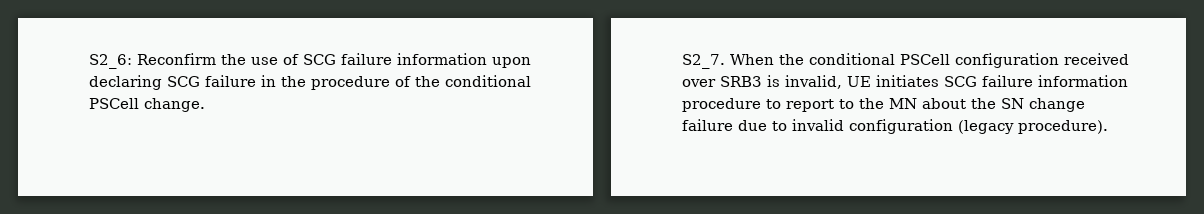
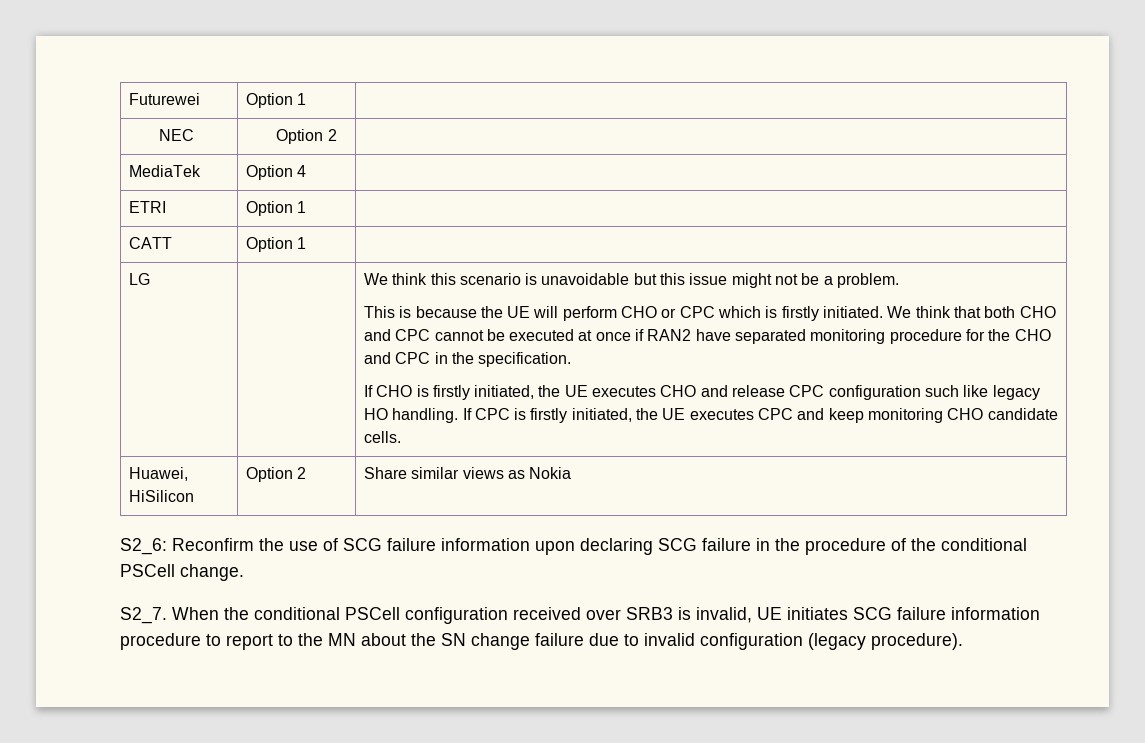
(89, 61) none -> [128,93,200,105] [245,93,307,108] [158,129,194,141] [276,129,337,144] [128,165,201,177] [245,165,307,180] [128,201,166,213] [245,201,307,216] [128,237,172,249] [245,237,307,252] [128,273,150,285] [363,273,900,288] [363,306,1056,321] [363,329,1051,344] [363,352,572,367] [363,385,1040,400] [363,408,1058,423] [363,431,401,443] [128,467,188,481] [128,490,194,502] [245,467,307,482] [363,467,572,479] Futurewei | Option 1 | // NEC | Option 2 | // MediaTek | Option 4 | // ETRI | Option 1 | // CATT | Option 1 | // LG | | We think this scenario is unavoidable but this issue might not be a problem. // This is because the UE will perform CHO or CPC which is firstly initiated. We think that both CHO and CPC cannot be executed at once if RAN2 have separated monitoring procedure for the CHO and CPC in the specification. // If CHO is firstly initiated, the UE executes CHO and release CPC configuration such like legacy HO handling. If CPC is firstly initiated, the UE executes CPC and keep monitoring CHO candidate cells. // Huawei, HiSilicon | Option 2 | Share similar views as Nokia //

